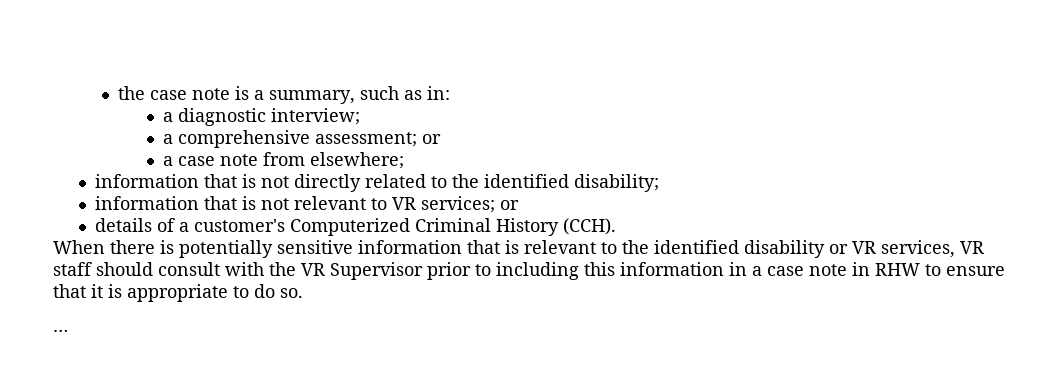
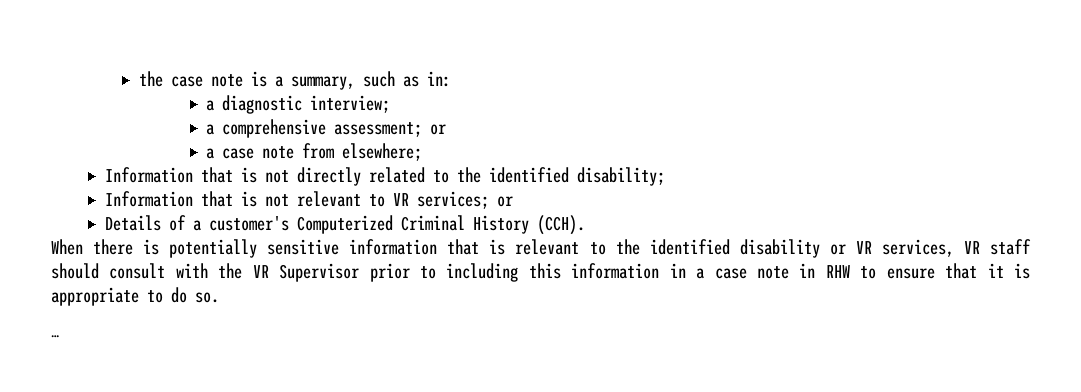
[95,174,200,188] information -> [105,167,194,183] Information
[95,196,200,210] information -> [105,191,194,207] Information
[95,218,153,232] details -> [105,215,162,231] Details

